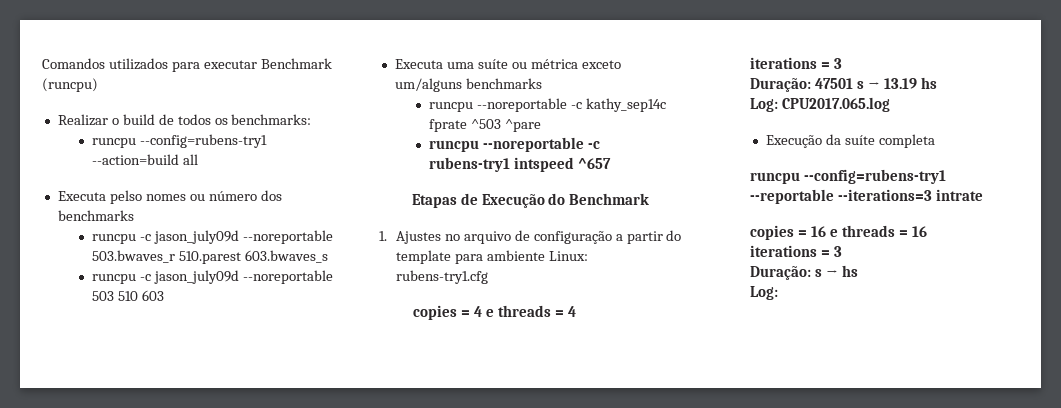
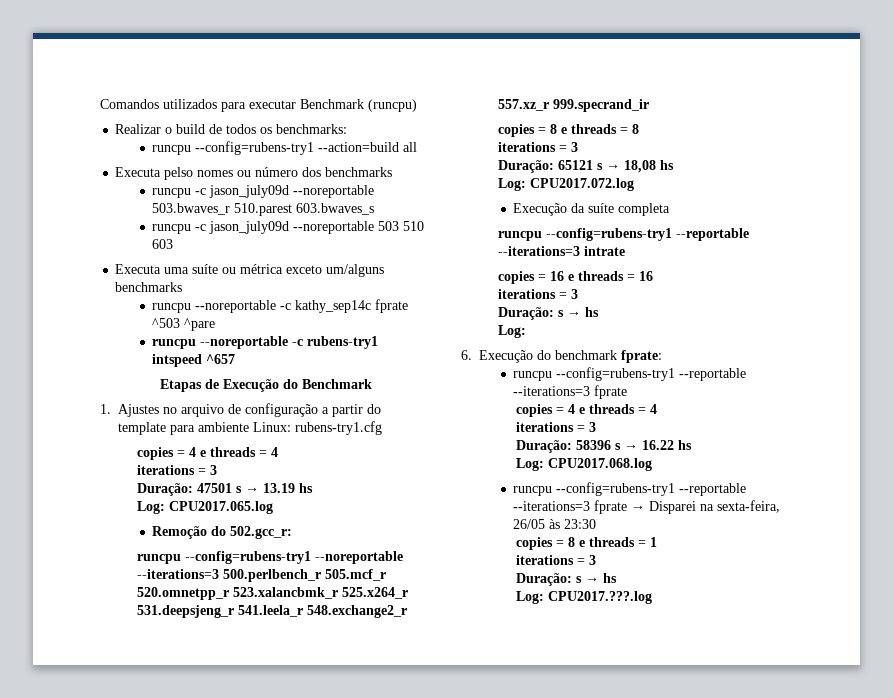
(890, 104) none -> [152,526,293,539] [136,551,403,564] [136,569,386,582] [136,587,408,600] [136,605,407,618] [497,99,649,112] [497,124,639,137] [497,142,578,152] [497,160,674,173] [497,178,634,191] // Remoção do 502.gcc_r: // runcpu --config=rubens-try1 --noreportable --iterations=3 500.perlbench_r 505.mcf_r 520.omnetpp_r 523.xalancbmk_r 525.x264_r 531.deepsjeng_r 541.leela_r 548.exchange2_r 557.xz_r 999.specrand_ir // copies = 8 e threads = 8 // iterations = 3 // Duração: 65121 s → 18,08 hs // Log: CPU2017.072.log
(779, 293) none -> [461,350,663,363] [513,367,747,381] [513,385,628,399] [516,404,658,417] [516,422,597,432] [516,440,693,453] [516,458,653,471] [513,482,747,496] [513,500,781,514] [513,519,597,529] [516,537,658,550] [516,555,597,565] [516,573,618,586] [516,591,653,604] // 6. Execução do benchmark fprate: // runcpu --config=rubens-try1 --reportable --iterations=3 fprate // copies = 4 e threads = 4 // iterations = 3 // Duração: 58396 s → 16.22 hs // Log: CPU2017.068.log // runcpu --config=rubens-try1 --reportable --iterations=3 fprate → Disparei na sexta-feira, 26/05 às 23:30 // copies = 8 e threads = 1 // iterations = 3 // Duração: s → hs // Log: CPU2017.???.log

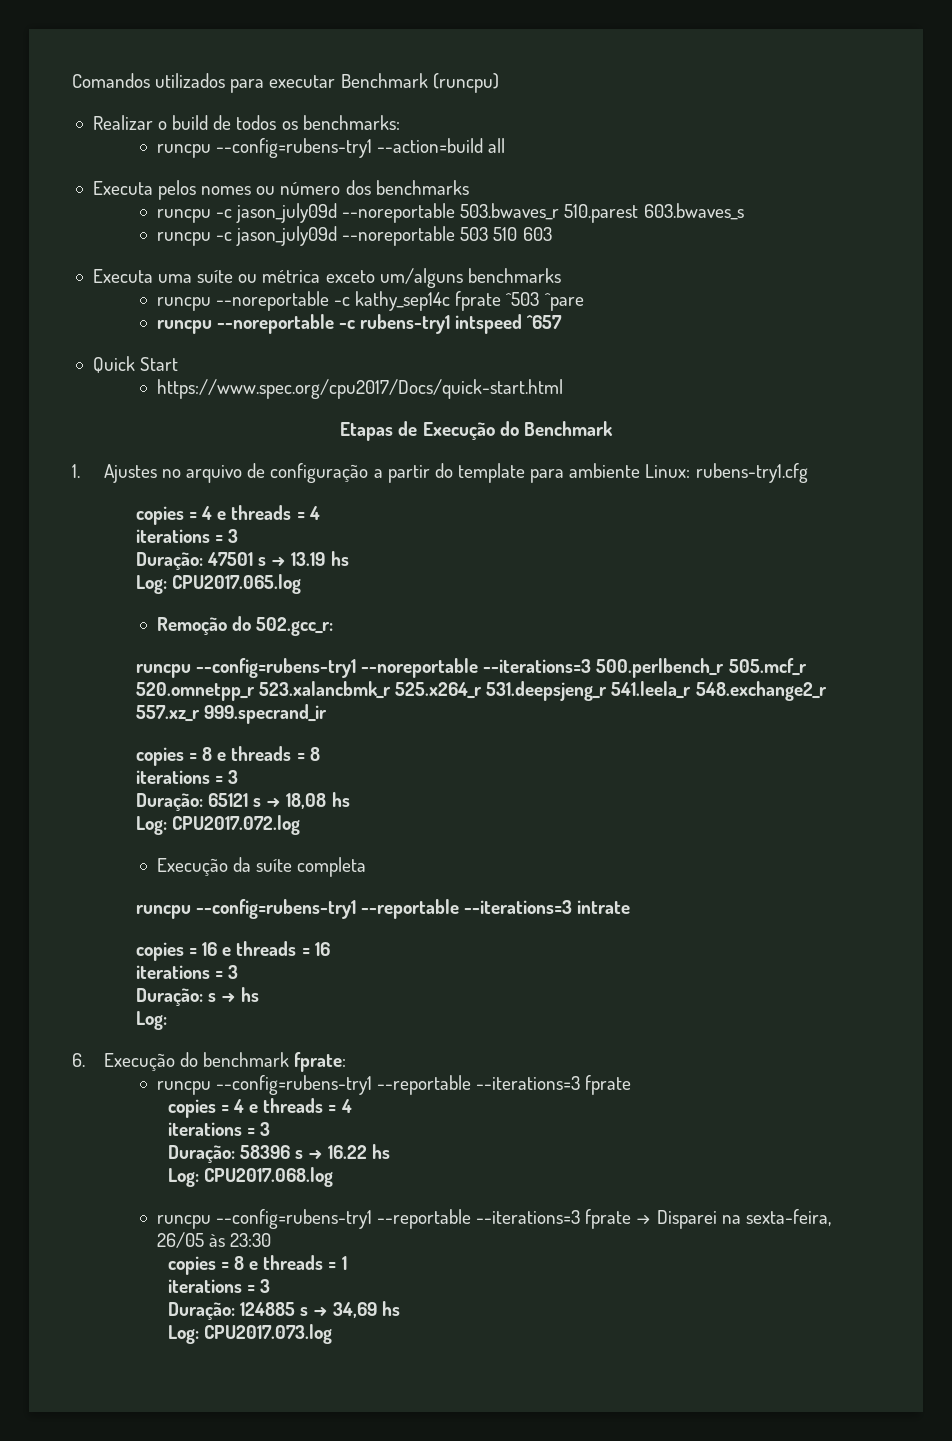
[164,167,194,180] pelso -> [158,180,197,200] pelos
(236, 359) none -> [92,356,179,373] [156,379,563,399] // Quick Start // https://www.spec.org/cpu2017/Docs/quick-start.html
[576,573,618,583] [516,591,653,604] s → hs // Log: CPU2017.???.log -> [239,1301,401,1318] [167,1324,332,1344] 124885 s → 34,69 hs // Log: CPU2017.073.log

